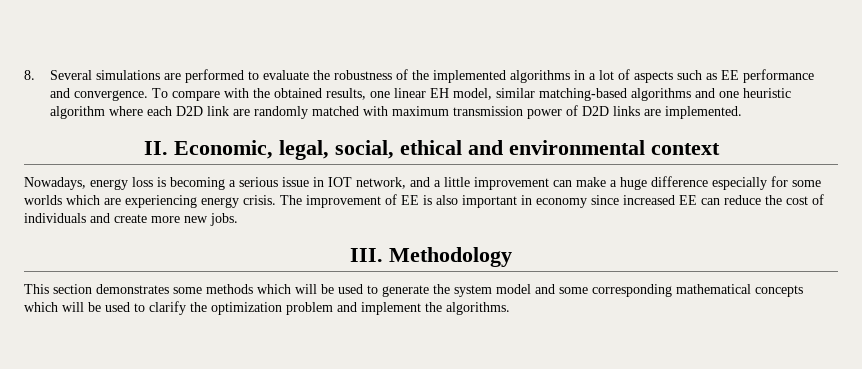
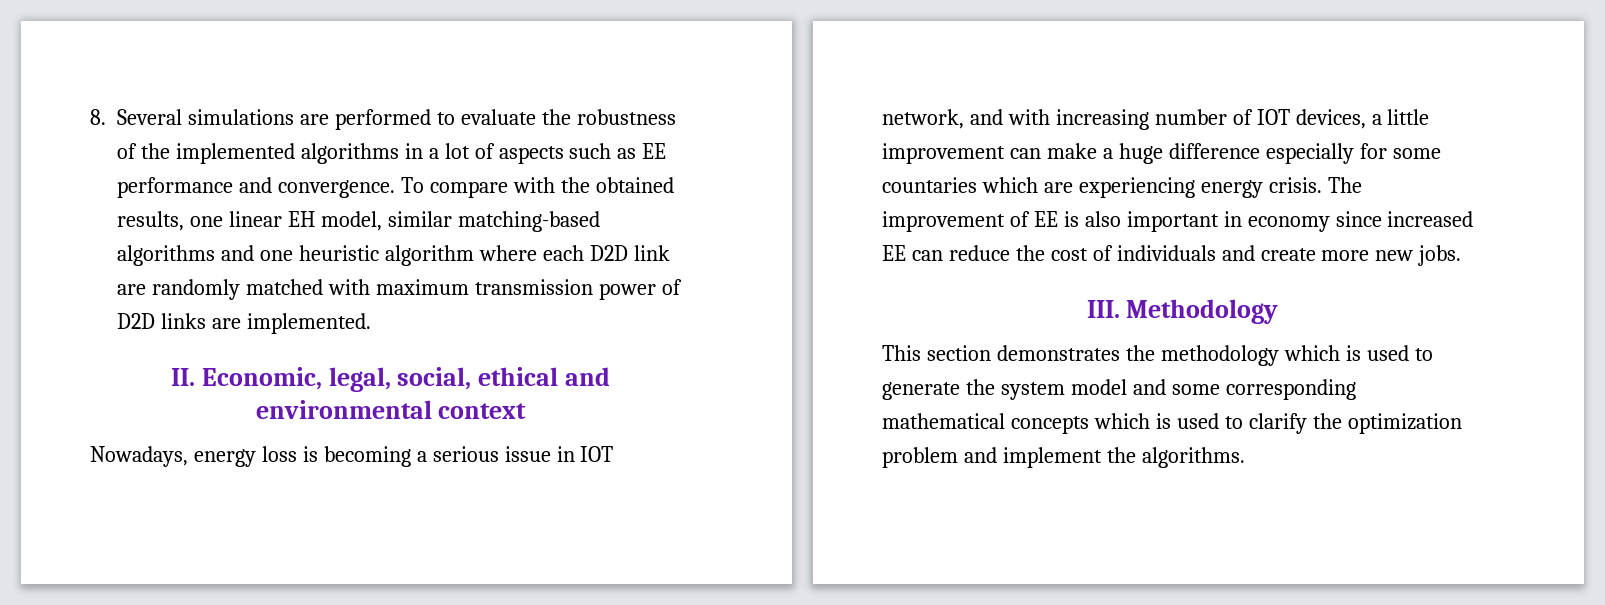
(430, 182) none -> [1007,109,1366,130] with increasing number of IOT devices,
[24,195,62,205] worlds -> [882,177,977,193] countaries
[173,284,334,294] some methods which will be -> [1125,345,1361,366] the methodology which is
[62,302,101,312] will be -> [1155,413,1171,429] is

